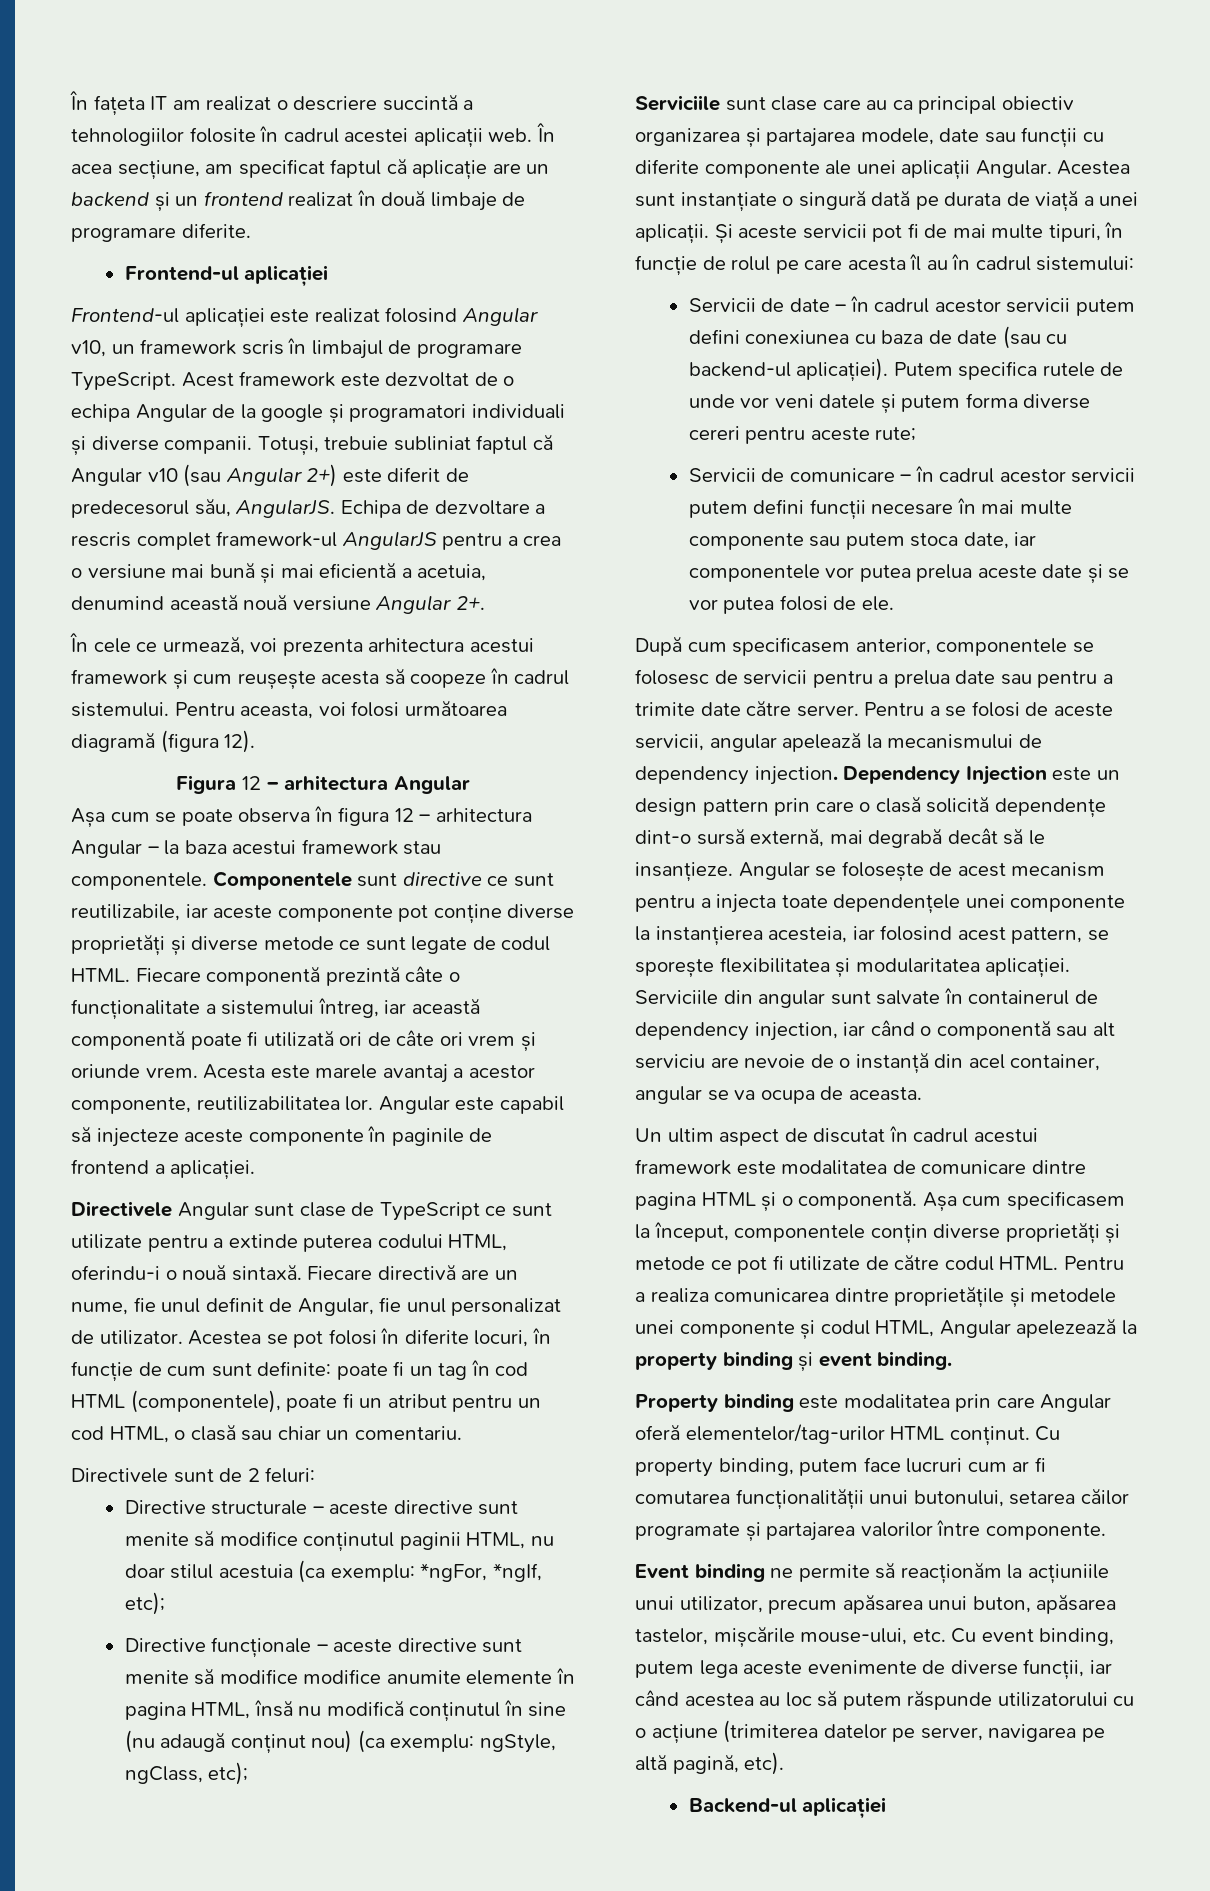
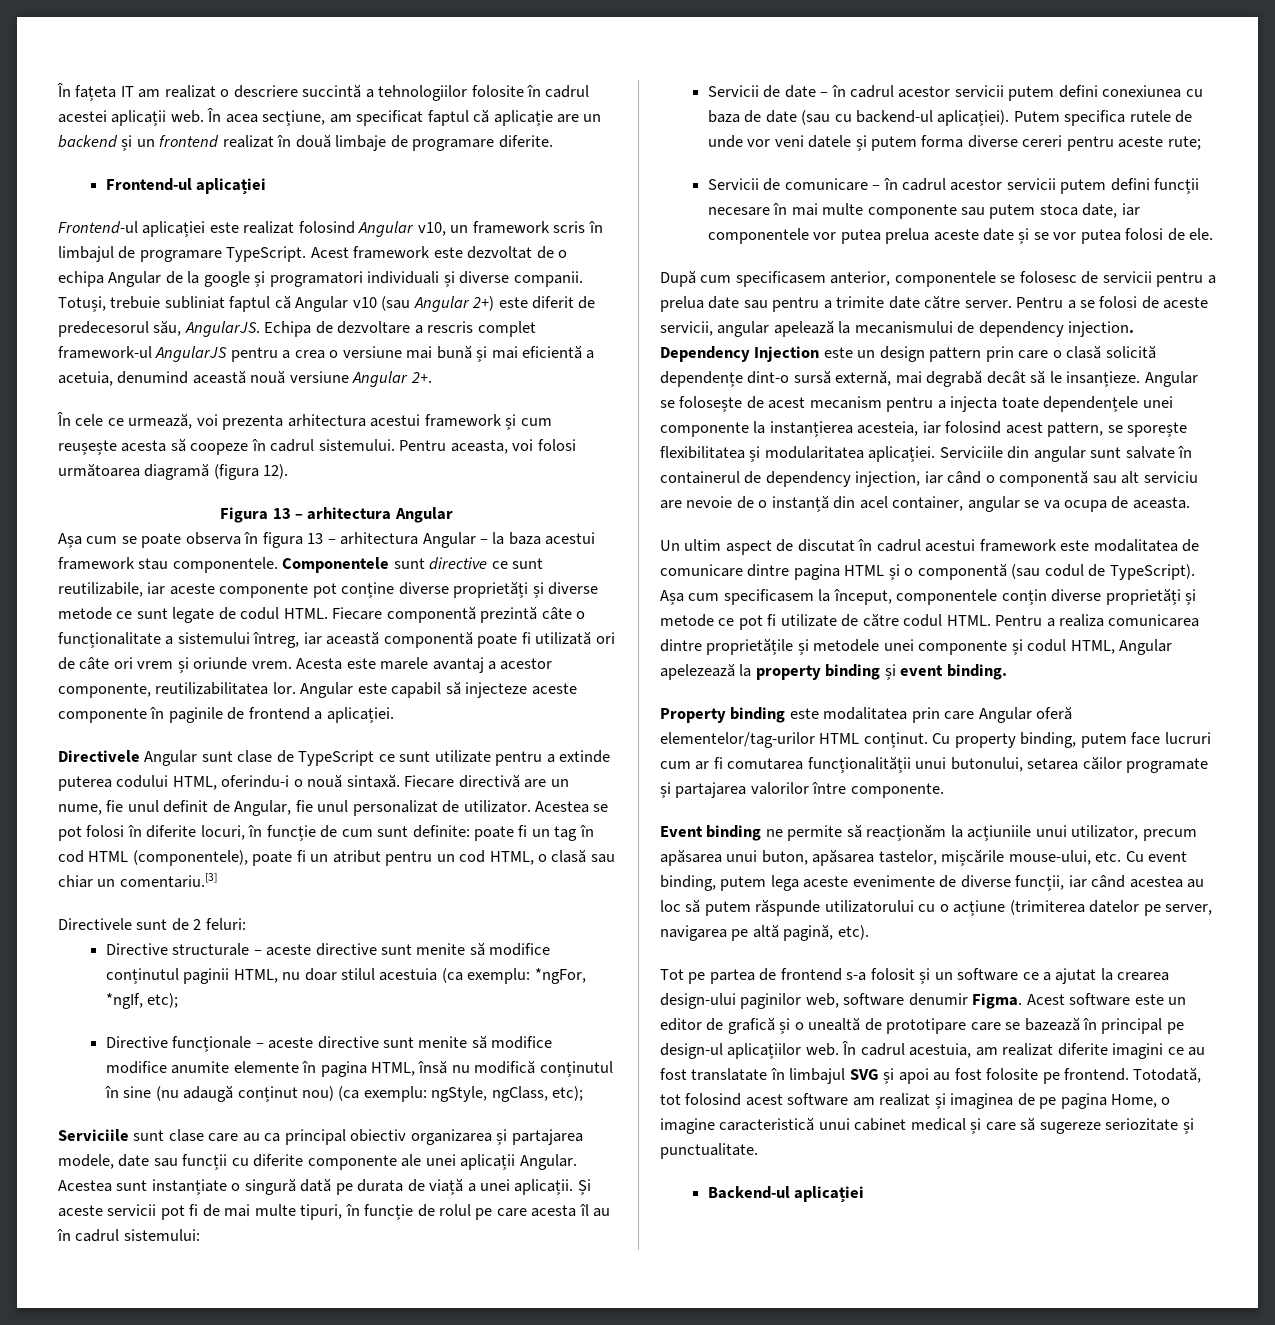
[241,776,261,790] 12 -> [272,508,291,519] 13
[394,808,414,822] 12 -> [307,533,324,544] 13
[354,1426,462,1440] comentariu. -> [119,873,217,888] comentariu.[3]
[798,1190,918,1210] componentă. -> [917,563,1195,580] componentă (sau codul de TypeScript).
(785, 1763) none -> [660,968,1170,984] [660,993,1187,1009] [660,1017,1184,1034] [660,1041,1206,1059] [660,1067,1202,1084] [660,1093,1171,1109] [660,1117,1194,1134] [660,1143,758,1159] // Tot pe partea de frontend s-a folosit și un software ce a ajutat la crearea design-ului paginilor web, software denumir Figma. Acest software este un editor de grafică și o unealtă de prototipare care se bazează în principal pe design-ul aplicațiilor web. În cadrul acestuia, am realizat diferite imagini ce au fost translatate în limbajul SVG și apoi au fost folosite pe frontend. Totodată, tot folosind acest software am realizat și imaginea de pe pagina Home, o imagine caracteristică unui cabinet medical și care să sugereze seriozitate și punctualitate.

